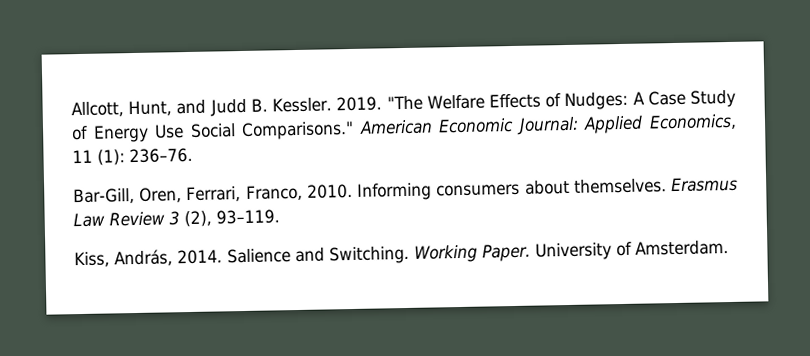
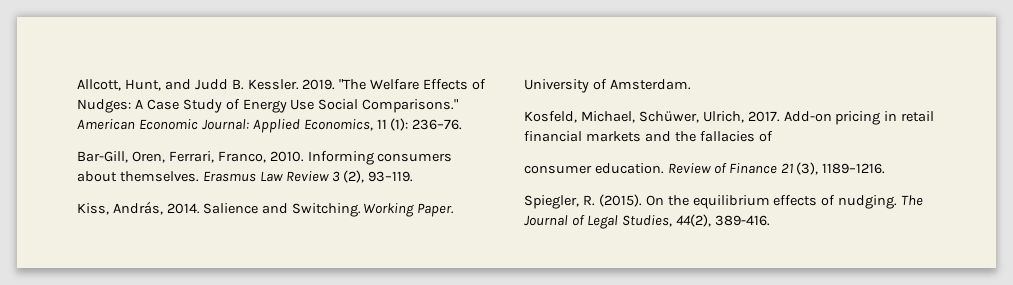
(729, 248) none -> [524,111,935,125] [524,131,773,142] [524,162,886,175] [524,194,924,209] [524,214,770,229] // Kosfeld, Michael, Schüwer, Ulrich, 2017. Add-on pricing in retail financial markets and the fallacies of // consumer education. Review of Finance 21 (3), 1189–1216. // Spiegler, R. (2015). On the equilibrium effects of nudging. The Journal of Legal Studies, 44(2), 389-416.

